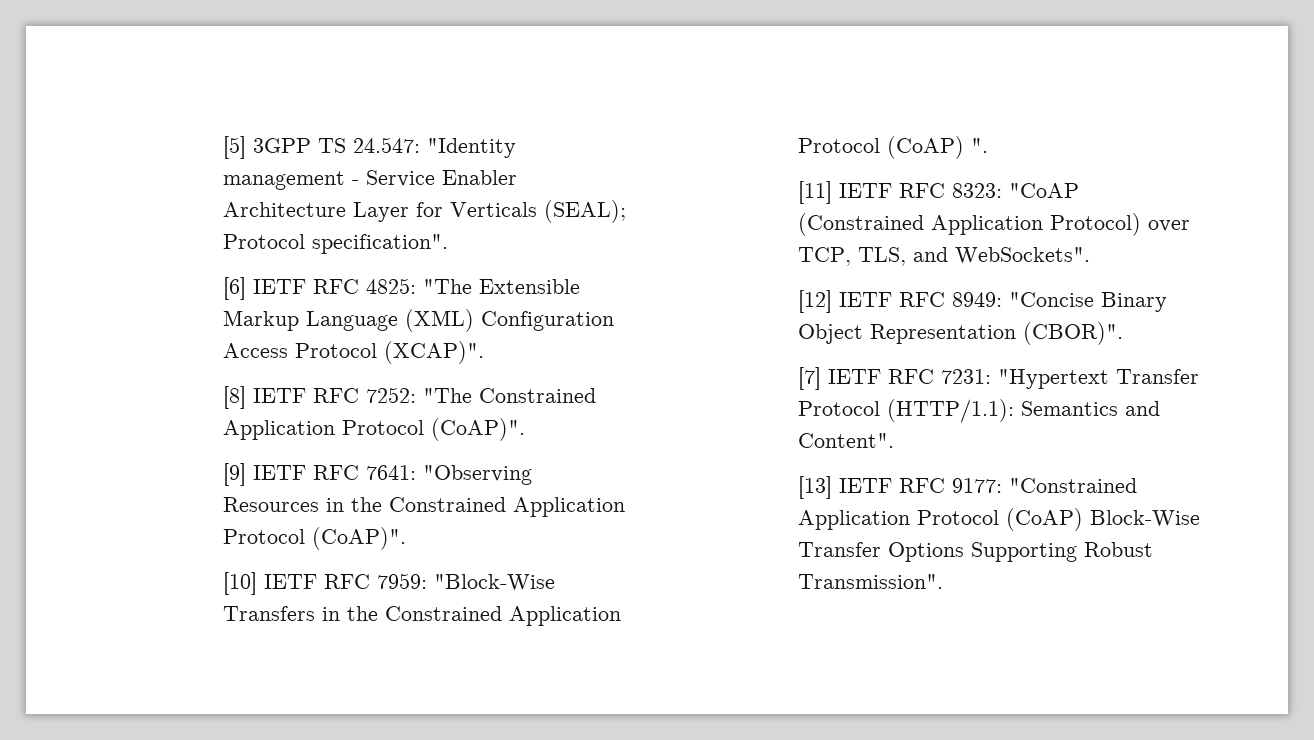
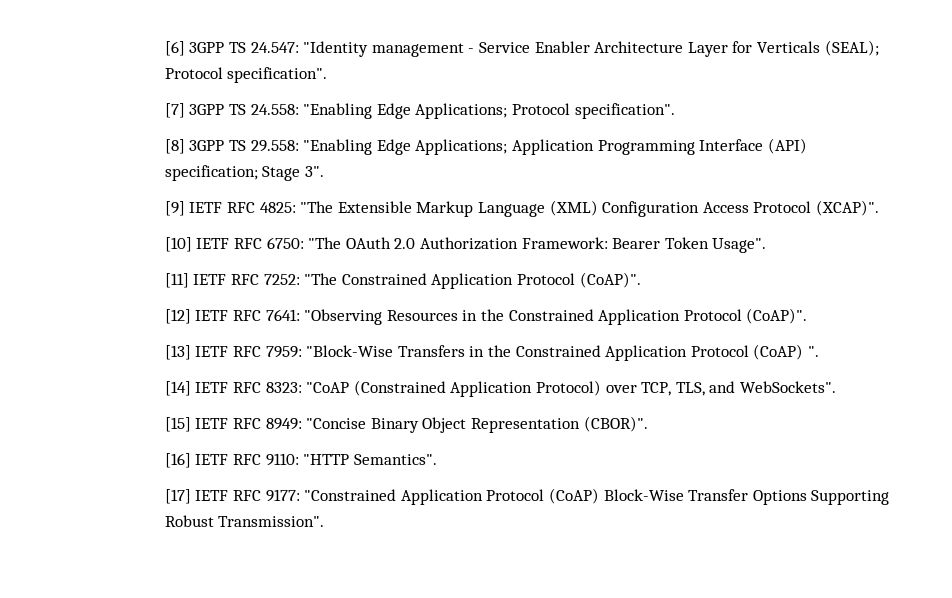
[222,136,246,159] [5] -> [164,41,185,56] [6]
[222,277,246,300] [6] -> [164,103,675,119] [164,138,807,155] [164,165,325,181] [164,201,185,216] [7] 3GPP TS 24.558: "Enabling Edge Applications; Protocol specification". // [8] 3GPP TS 29.558: "Enabling Edge Applications; Application Programming Interface (API) specification; Stage 3". // [9]
[222,386,246,409] [8] -> [164,237,767,253] [164,273,189,288] [10] IETF RFC 6750: "The OAuth 2.0 Authorization Framework: Bearer Token Usage". // [11]
[222,463,246,486] [9] -> [164,309,191,324] [12]
[222,572,257,595] [10] -> [164,345,191,360] [13]
[797,181,832,204] [11] -> [164,381,191,396] [14]
[797,290,832,313] [12] -> [164,417,191,432] [15]
[797,367,1199,390] [797,399,1160,423] [797,433,894,448] [797,476,832,499] [7] IETF RFC 7231: "Hypertext Transfer Protocol (HTTP/1.1): Semantics and Content". // [13] -> [164,453,437,468] [164,489,191,504] [16] IETF RFC 9110: "HTTP Semantics". // [17]

